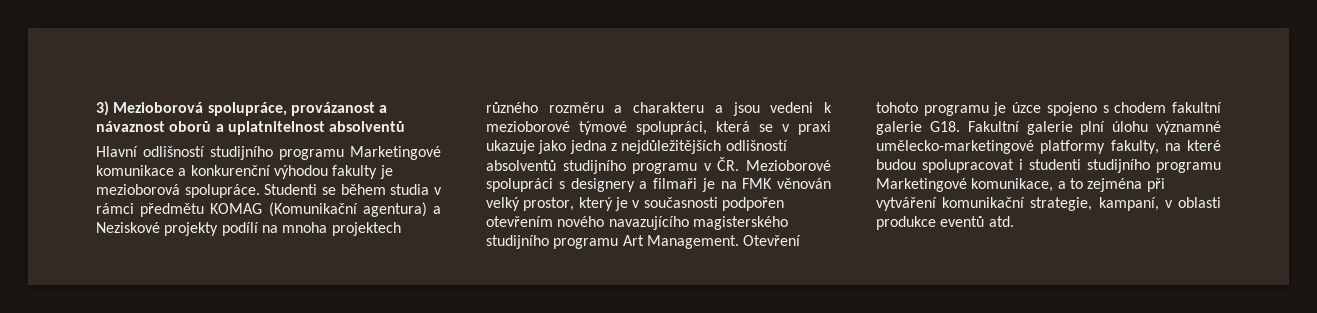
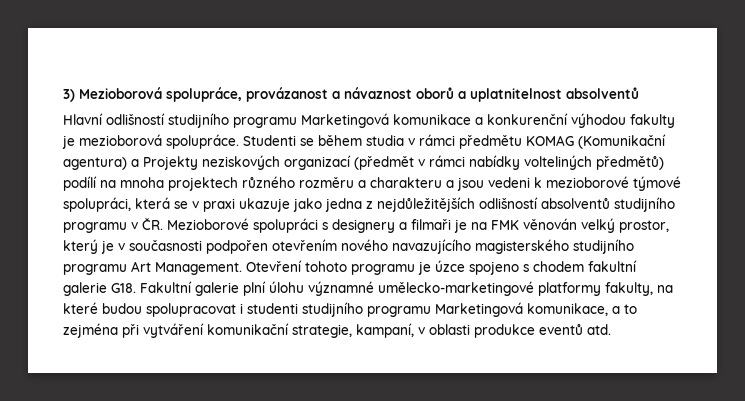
[350,146,441,160] Marketingové -> [301,113,389,128] Marketingová
[96,222,219,236] Neziskové projekty -> [143,155,664,170] Projekty neziskových organizací (předmět v rámci nabídky volteliných předmětů)
[876,178,967,192] Marketingové -> [435,302,523,317] Marketingová

